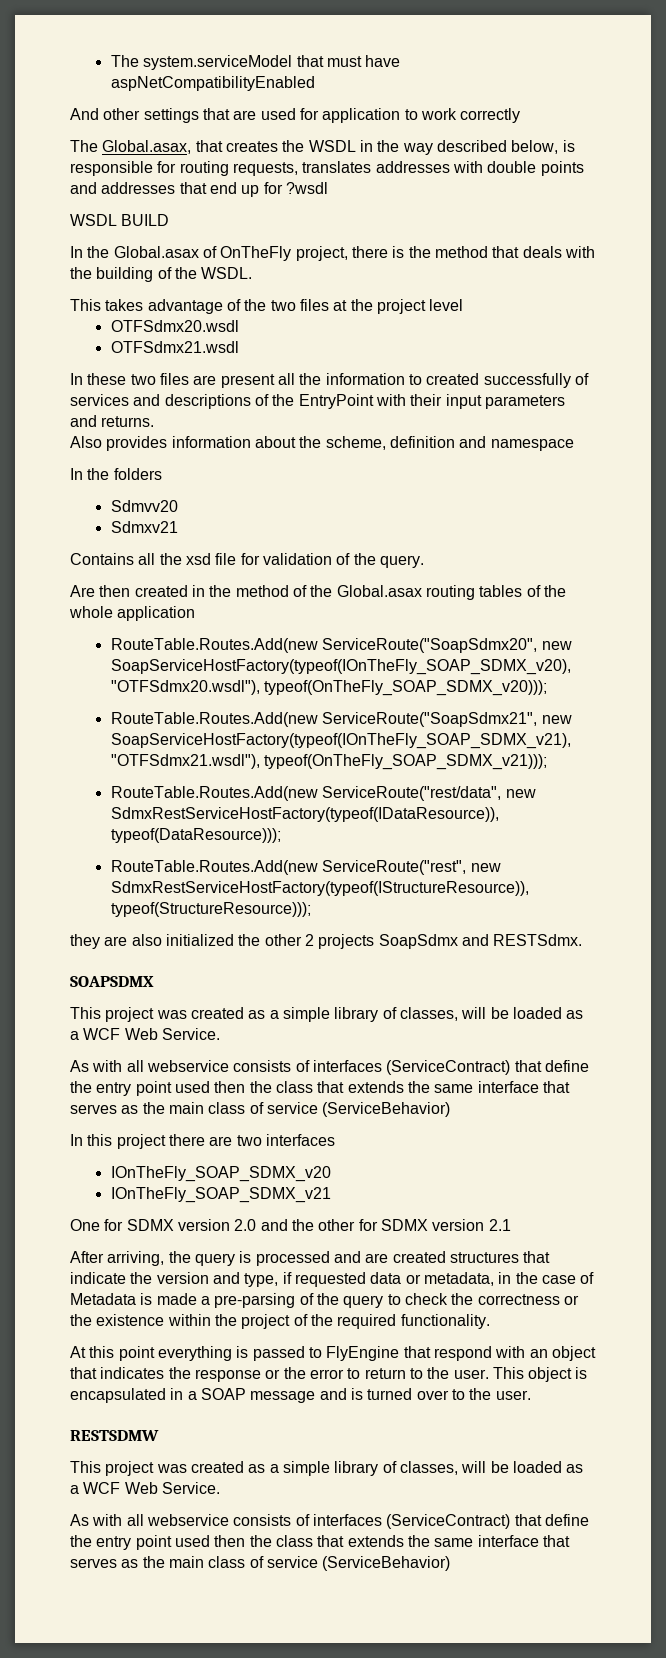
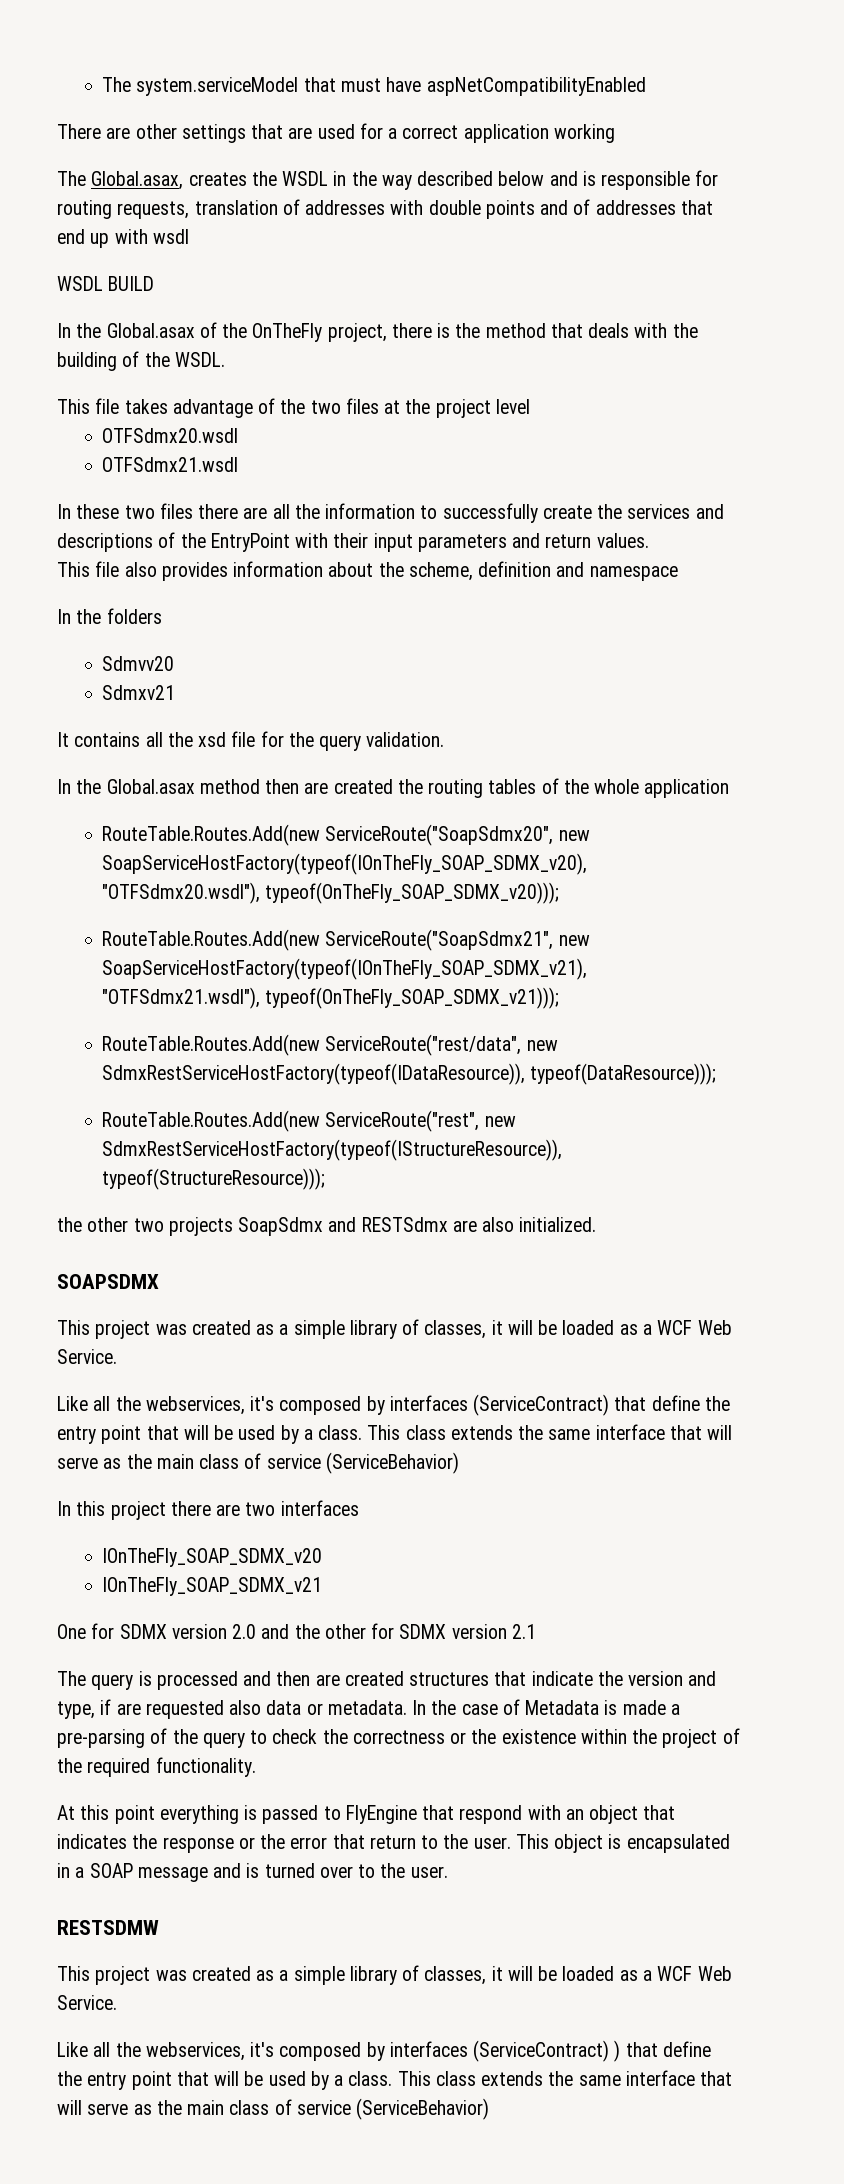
[70,108,99,120] And -> [57,124,131,139] There are
[322,108,521,123] application to work correctly -> [388,124,615,143] a correct application working
[195,140,223,152] that -> (184, 180) none
[511,140,559,154] below, -> [498,171,578,186] below and
[302,161,372,173] translates -> [194,199,300,215] translation of
(97, 188) none -> [573,199,591,215] of
[263,182,328,194] for ?wsdl -> [114,229,189,244] with wsdl
(217, 252) none -> [222,323,248,338] the
(101, 305) none -> [95,398,120,414] file
[193,374,275,388] are present -> [198,504,268,519] there are
[426,373,589,388] created successfully of -> [442,503,623,523] successfully create the
[101,416,155,427] [70,436,102,448] returns. // Also -> [545,533,649,548] [57,561,157,577] return values. // This file also
[70,553,134,565] Contains -> [57,732,141,747] It contains
[262,553,424,568] [70,585,422,597] validation of the query. // Are then created in the method of the Global.asax -> [288,732,445,751] [57,779,423,794] the query validation. // In the Global.asax method then are created the
[70,934,314,949] they are also initialized the other 2 -> [57,1217,164,1232] the other two
[493,934,583,946] RESTSdmx. -> [361,1217,597,1232] RESTSdmx are also initialized.
[461,1007,584,1019] [70,1028,220,1040] [70,1060,589,1075] [70,1081,570,1096] [70,1104,117,1114] will be loaded as a WCF Web Service. // As with all webservice consists of interfaces (ServiceContract) that define the entry point used then the class that extends the same interface that serves -> [491,1320,732,1335] [57,1349,117,1364] [57,1394,730,1416] [57,1424,733,1444] [57,1457,98,1469] it will be loaded as a WCF Web Service. // Like all the webservices, it's composed by interfaces (ServiceContract) that define the entry point that will be used by a class. This class extends the same interface that will serve
[70,1251,191,1266] After arriving, the -> [57,1671,86,1686] The
(361, 1257) none -> [276,1671,311,1686] then
[294,1272,512,1287] requested data or metadata, in -> [116,1700,427,1719] are requested also data or metadata. In
[347,1368,361,1379] to -> [332,1834,365,1849] that
[461,1461,584,1473] [70,1482,220,1494] [70,1514,589,1529] [70,1535,570,1550] [70,1558,117,1568] will be loaded as a WCF Web Service. // As with all webservice consists of interfaces (ServiceContract) that define the entry point used then the class that extends the same interface that serves -> [491,1966,732,1981] [57,1995,117,2010] [57,2040,711,2062] [57,2070,733,2090] [57,2100,129,2115] it will be loaded as a WCF Web Service. // Like all the webservices, it's composed by interfaces (ServiceContract) ) that define the entry point that will be used by a class. This class extends the same interface that will serve

